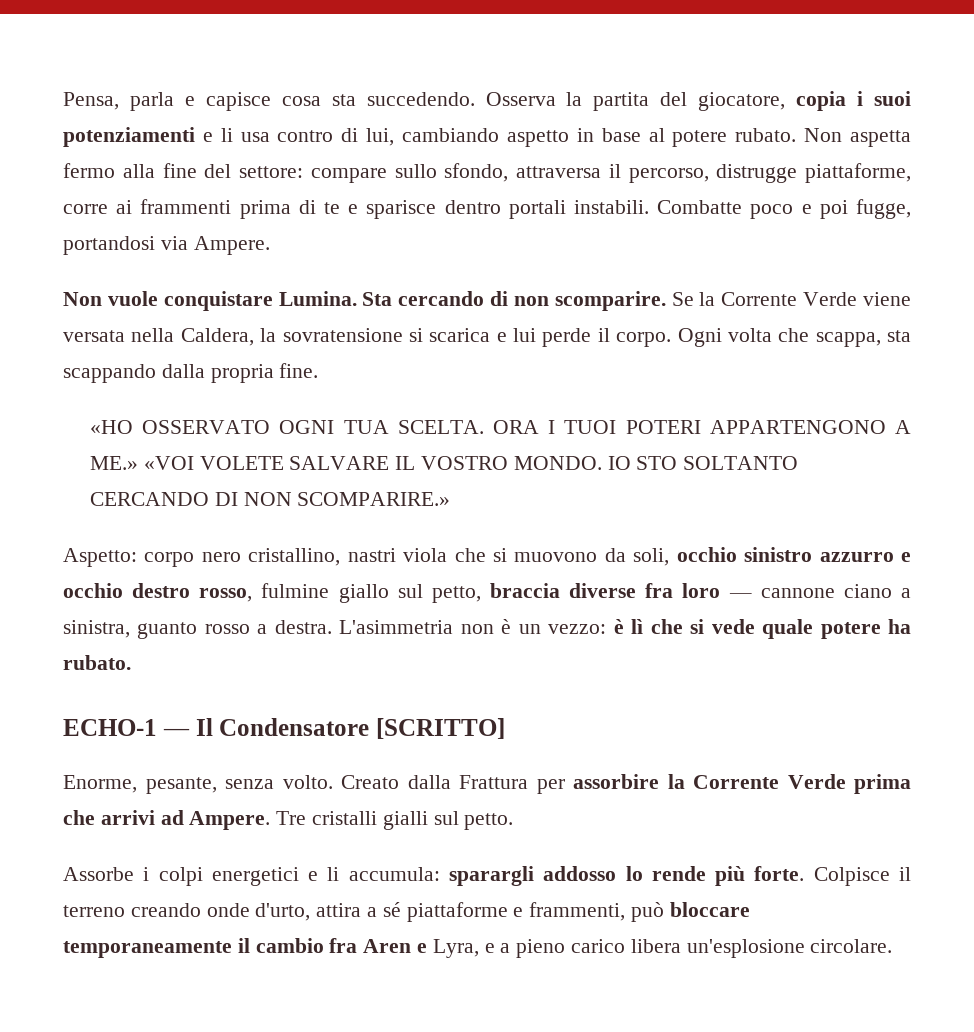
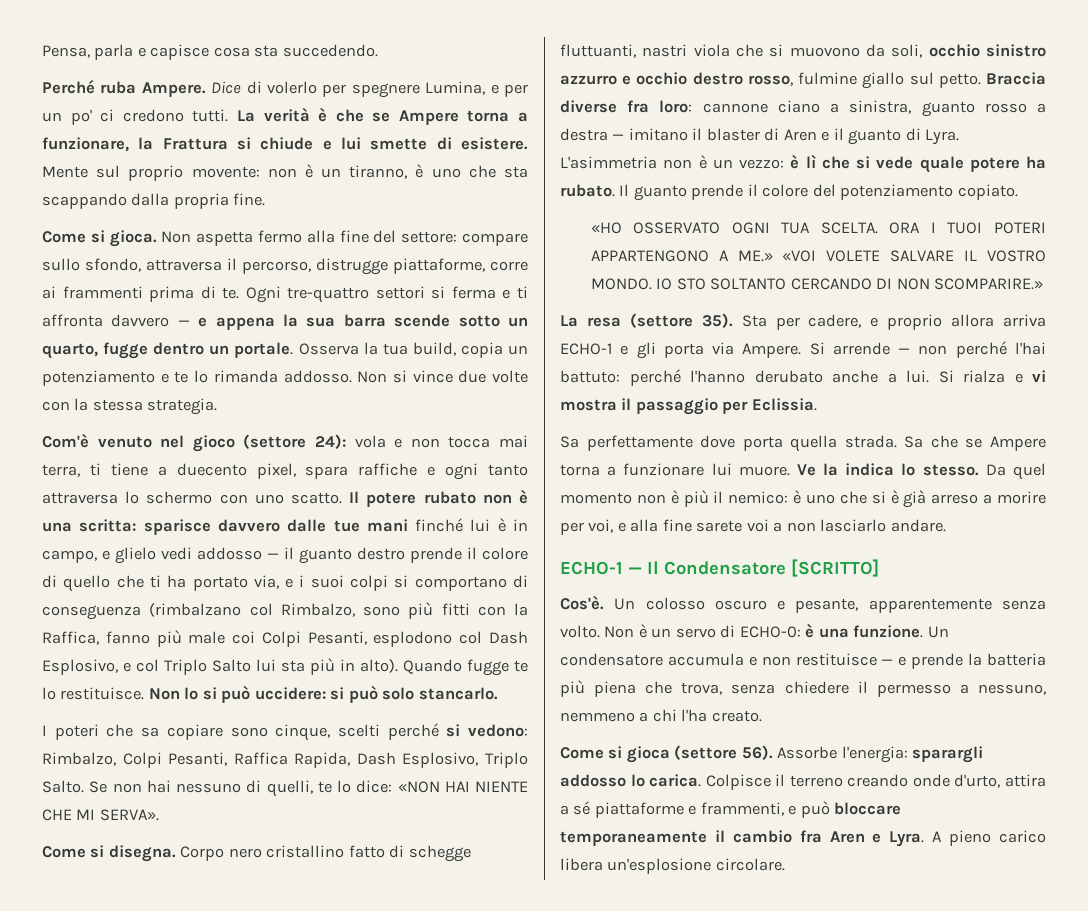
[485,91,912,111] [63,127,797,147] Osserva la partita del giocatore, copia i suoi potenziamenti e li usa contro di lui, cambiando aspetto in base al potere rubato. -> [42,79,528,98] [42,107,528,125] [42,137,528,152] [42,164,528,181] [42,193,266,209] [42,230,157,247] // Perché ruba Ampere. Dice di volerlo per spegnere Lumina, e per un po' ci credono tutti. La verità è che se Ampere torna a funzionare, la Frattura si chiude e lui smette di esistere. Mente sul proprio movente: non è un tiranno, è uno che sta scappando dalla propria fine. // Come si gioca.
[323,199,912,219] [63,236,270,255] [63,291,911,311] [63,328,911,347] [63,363,319,383] te e sparisce dentro portali instabili. Combatte poco e poi fugge, portandosi via Ampere. // Non vuole conquistare Lumina. Sta cercando di non scomparire. Se la Corrente Verde viene versata nella Caldera, la sovratensione si scarica e lui perde il corpo. Ogni volta che scappa, sta scappando dalla propria fine. -> [222,286,528,303] [42,314,528,330] [42,342,529,359] [42,370,528,386] [42,398,218,415] [42,433,529,452] [42,463,528,480] [42,489,528,507] [42,518,529,535] [42,547,528,564] [42,575,529,592] [42,602,528,620] [42,630,528,647] [42,658,528,676] [42,685,498,703] [42,723,528,741] [42,752,528,768] [42,780,528,797] [42,809,159,821] [42,845,471,862] [560,44,1046,58] [560,72,1046,89] [560,100,1046,117] [560,128,960,145] [560,154,1046,173] [560,184,1018,201] te. Ogni tre-quattro settori si ferma e ti affronta davvero — e appena la sua barra scende sotto un quarto, fugge dentro un portale. Osserva la tua build, copia un potenziamento e te lo rimanda addosso. Non si vince due volte con la stessa strategia. // Com'è venuto nel gioco (settore 24): vola e non tocca mai terra, ti tiene a duecento pixel, spara raffiche e ogni tanto attraversa lo schermo con uno scatto. Il potere rubato non è una scritta: sparisce davvero dalle tue mani finché lui è in campo, e glielo vedi addosso — il guanto destro prende il colore di quello che ti ha portato via, e i suoi colpi si comportano di conseguenza (rimbalzano col Rimbalzo, sono più fitti con la Raffica, fanno più male coi Colpi Pesanti, esplodono col Dash Esplosivo, e col Triplo Salto lui sta più in alto). Quando fugge te lo restituisce. Non lo si può uccidere: si può solo stancarlo. // I poteri che sa copiare sono cinque, scelti perché si vedono: Rimbalzo, Colpi Pesanti, Raffica Rapida, Dash Esplosivo, Triplo Salto. Se non hai nessuno di quelli, te lo dice: «NON HAI NIENTE CHE MI SERVA». // Come si disegna. Corpo nero cristallino fatto di schegge fluttuanti, nastri viola che si muovono da soli, occhio sinistro azzurro e occhio destro rosso, fulmine giallo sul petto. Braccia diverse fra loro: cannone ciano a sinistra, guanto rosso a destra — imitano il blaster di Aren e il guanto di Lyra. L'asimmetria non è un vezzo: è lì che si vede quale potere ha rubato. Il guanto prende il colore del potenziamento copiato.
[63,547,912,567] [63,583,911,603] [63,619,911,639] [63,655,131,670] Aspetto: corpo nero cristallino, nastri viola che si muovono da soli, occhio sinistro azzurro e occhio destro rosso, fulmine giallo sul petto, braccia diverse fra loro — cannone ciano a sinistra, guanto rosso a destra. L'asimmetria non è un vezzo: è lì che si vede quale potere ha rubato. -> [560,313,1046,330] [560,341,1046,359] [560,369,1046,386] [560,398,817,415] [560,435,1046,452] [560,463,1046,480] [560,490,1046,508] [560,519,946,535] La resa (settore 35). Sta per cadere, e proprio allora arriva ECHO-1 e gli porta via Ampere. Si arrende — non perché l'hai battuto: perché l'hanno derubato anche a lui. Si rialza e vi mostra il passaggio per Eclissia. // Sa perfettamente dove porta quella strada. Sa che se Ampere torna a funzionare lui muore. Ve la indica lo stesso. Da quel momento non è più il nemico: è uno che si è già arreso a morire per voi, e alla fine sarete voi a non lasciarlo andare.
[63,774,911,794] [63,810,514,830] [63,866,805,886] Enorme, pesante, senza volto. Creato dalla Frattura per assorbire la Corrente Verde prima che arrivi ad Ampere. Tre cristalli gialli sul petto. // Assorbe i colpi energetici e li accumula: sparargli addosso lo rende più forte. -> [560,595,1046,613] [560,623,949,638] [560,653,1046,669] [560,680,1046,697] [560,709,762,722] [560,745,984,763] [560,774,702,787] Cos'è. Un colosso oscuro e pesante, apparentemente senza volto. Non è un servo di ECHO-0: è una funzione. Un condensatore accumula e non restituisce — e prende la batteria più piena che trova, senza chiedere il permesso a nessuno, nemmeno a chi l'ha creato. // Come si gioca (settore 56). Assorbe l'energia: sparargli addosso lo carica.
(626, 911) none -> [788,805,797,815] e
[432,939,511,958] Lyra, e a -> [889,831,943,847] Lyra. A

